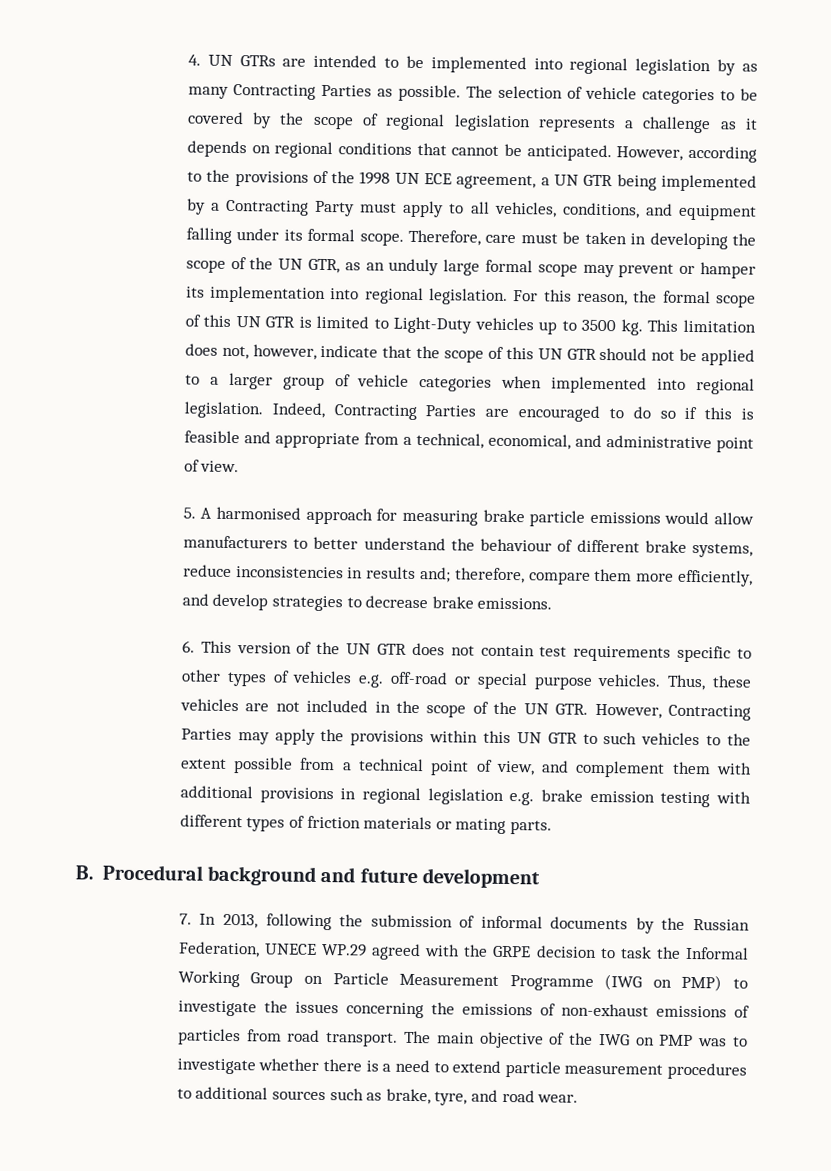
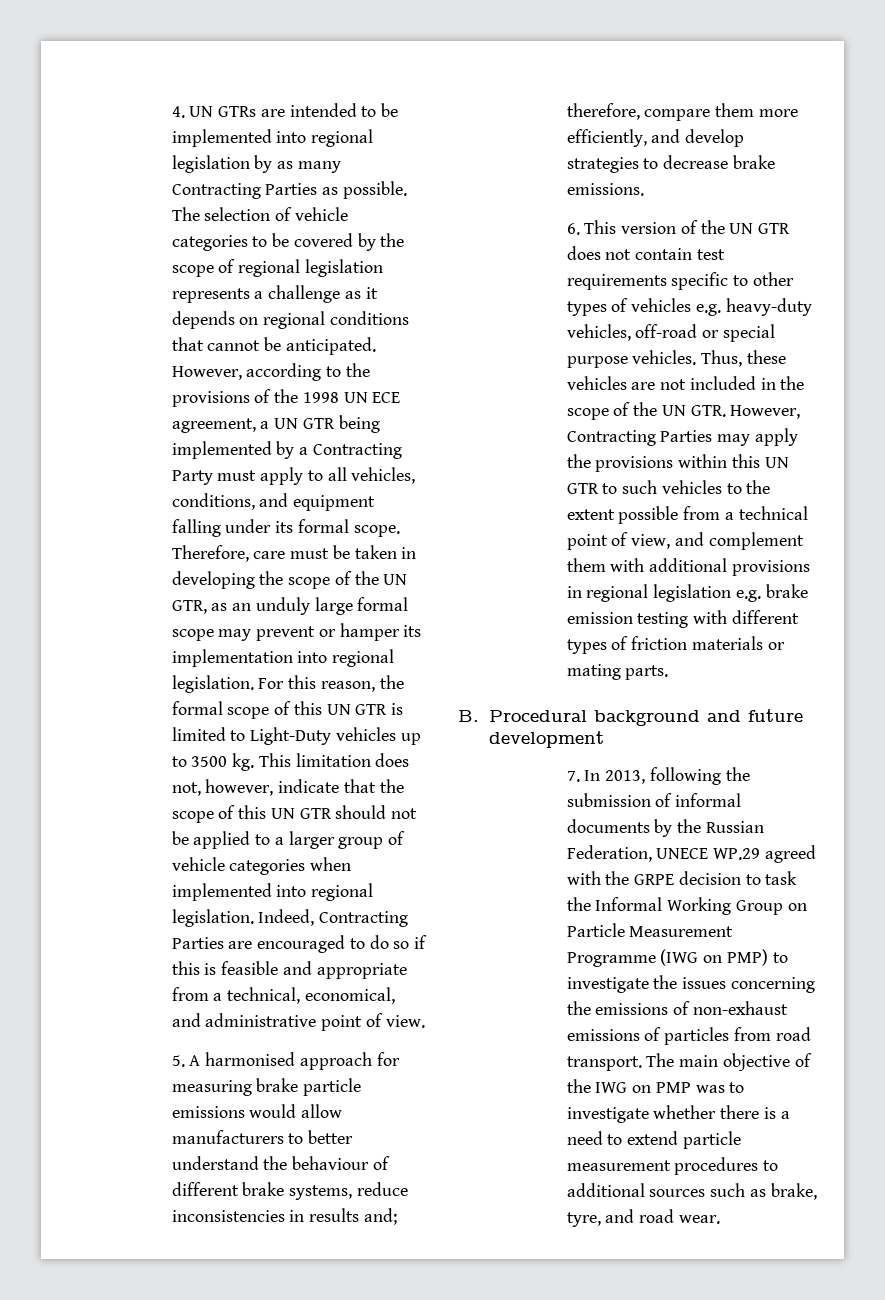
(385, 681) none -> [725,298,812,316] [566,324,631,341] heavy-duty vehicles,

